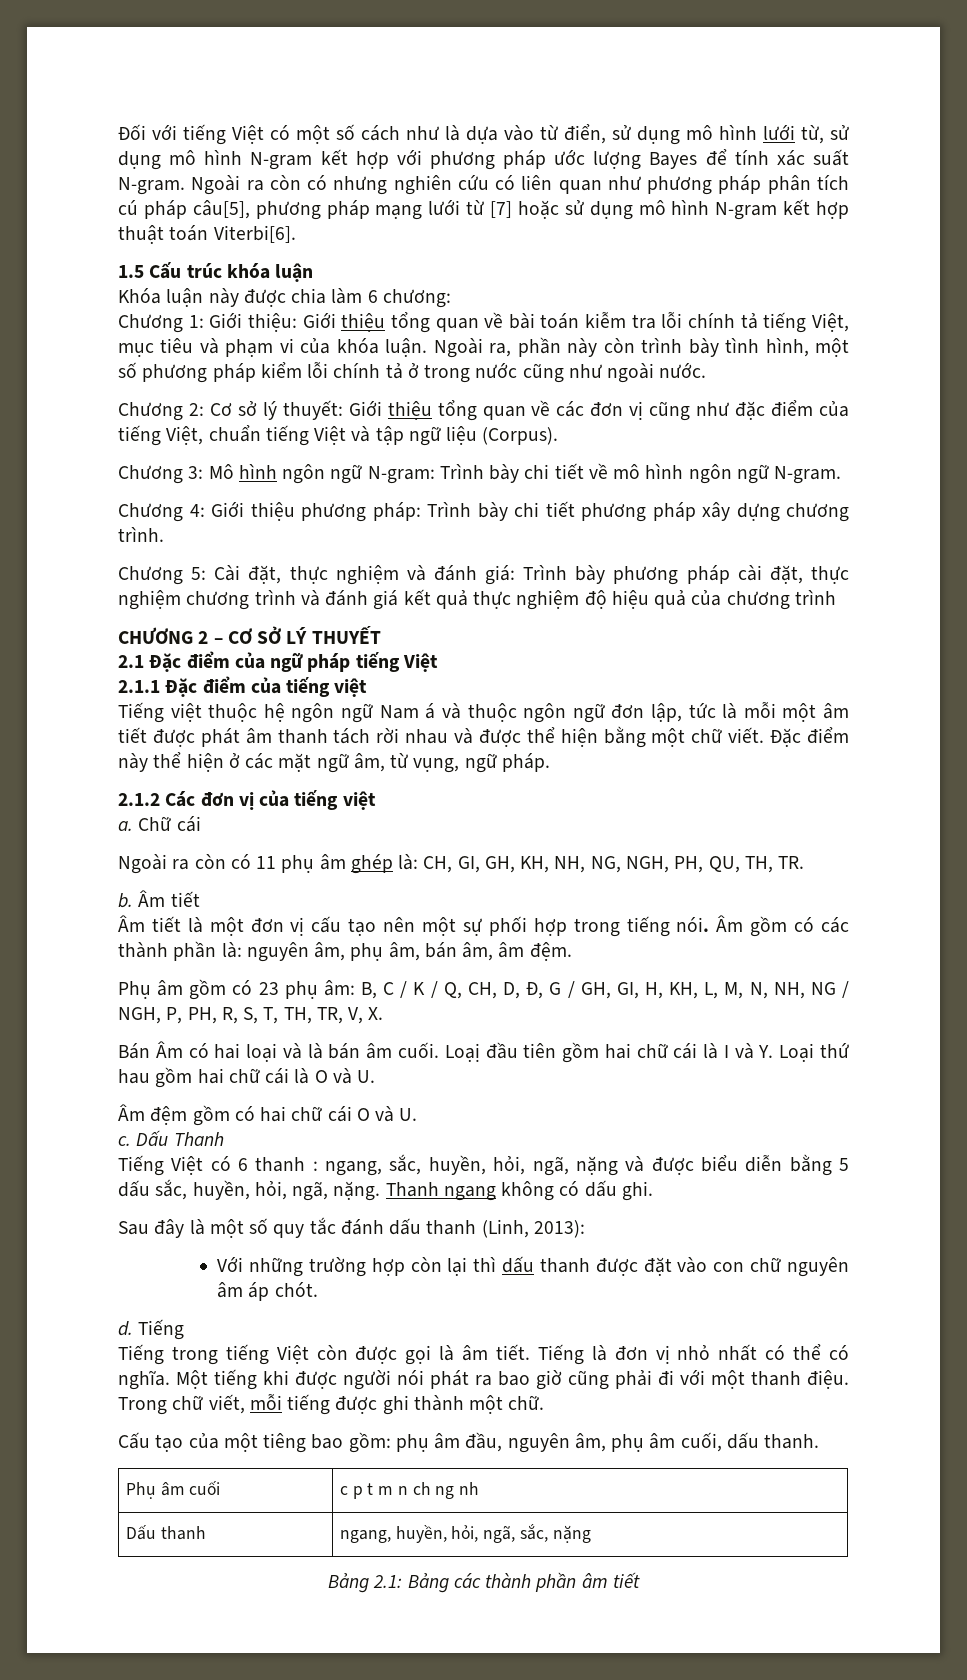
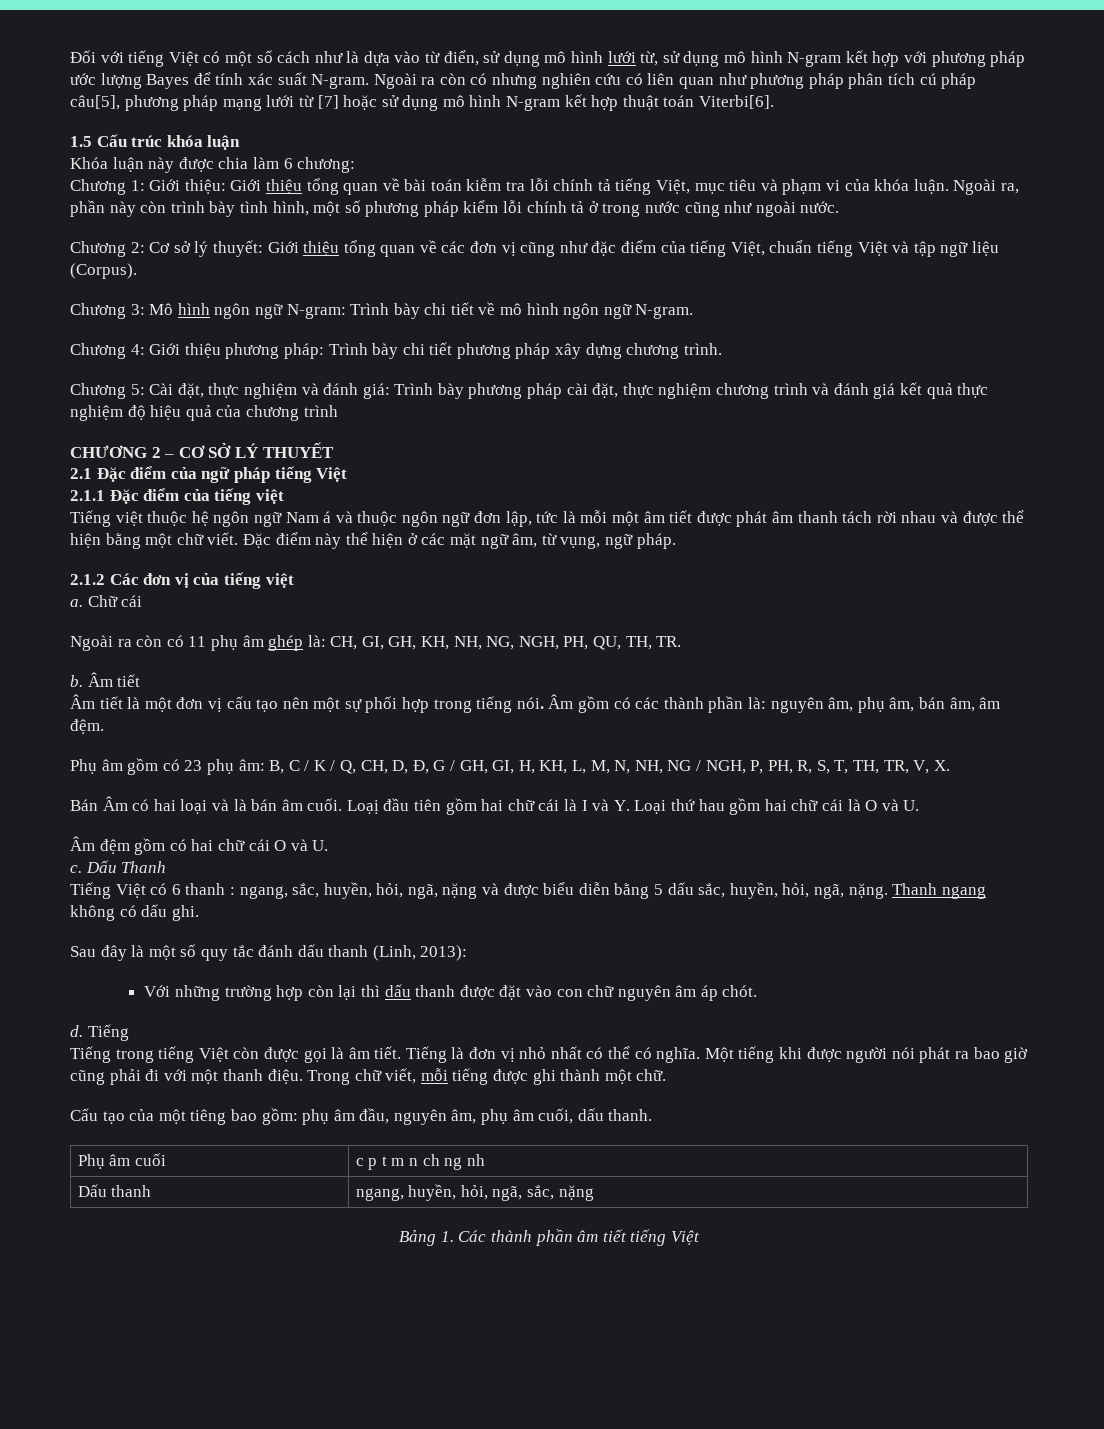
[373,1573,481,1593] 2.1: Bảng các -> [440,1230,487,1242] 1. Các
(640, 1580) none -> [630,1229,700,1246] tiếng Việt

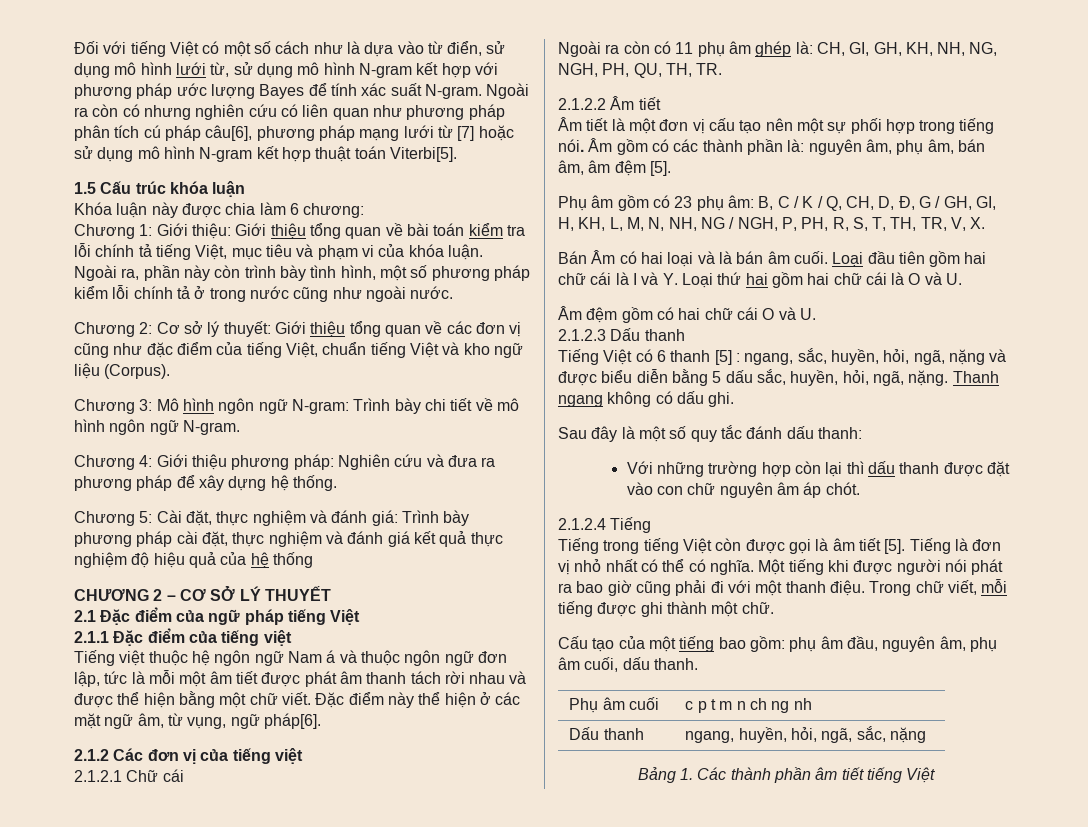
[70,95,120,110] câu[5], -> [205,125,253,141] câu[6],
[699,95,775,109] Viterbi[6]. -> [389,147,457,162] Viterbi[5].
[466,178,502,191] kiễm -> [468,223,503,236] kiểm
[913,241,936,257] tập -> [463,343,490,355] kho
[328,342,551,359] Trình bày chi tiết phương pháp -> [337,454,496,470] [74,475,195,491] Nghiên cứu và đưa ra phương pháp để
[626,343,722,359] chương trình. -> [270,475,337,491] hệ thống.
[716,383,808,399] chương trình -> (322, 539) none
[245,405,338,421] chương trình -> [250,552,313,568] hệ thống
[636,533,676,549] pháp. -> [263,713,321,729] pháp[6].
[70,599,83,607] a. -> [74,770,122,782] 2.1.2.1
[70,675,83,687] b. -> [558,98,606,110] 2.1.2.2
[70,719,104,734] đệm. -> [614,160,671,176] đệm [5].
[346,800,379,814] Loạị -> [832,252,864,267] Loại
[698,799,725,811] hau -> [745,273,768,285] hai
[70,860,167,873] c. Dấu Thanh -> [558,328,685,341] 2.1.2.3 Dấu thanh
(226, 889) none -> [714,350,732,365] [5]
[328,945,468,961] thanh (Linh, 2013): -> [817,427,862,439] thanh:
[70,1025,83,1037] d. -> [558,518,606,530] 2.1.2.4
[374,1046,402,1059] tiết. -> [858,538,906,554] tiết [5].
[190,1109,227,1125] tiêng -> [679,636,715,652] tiếng

